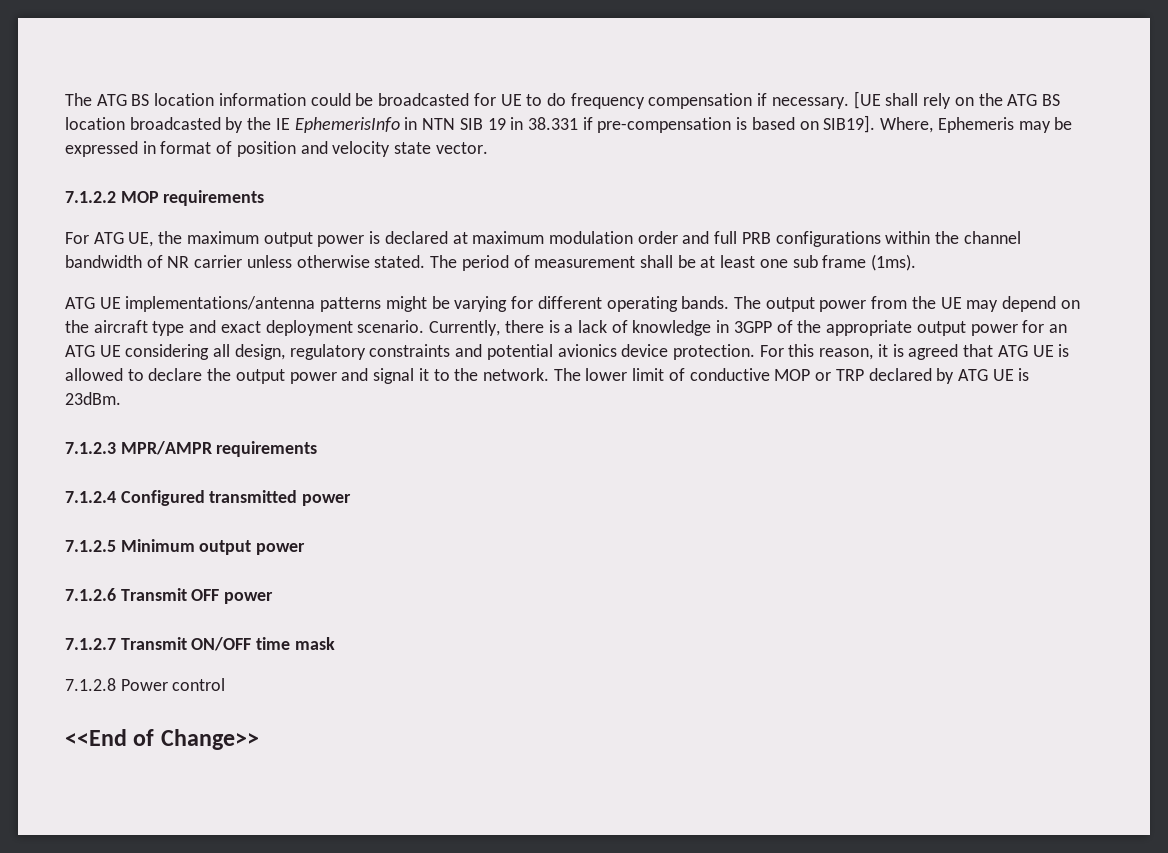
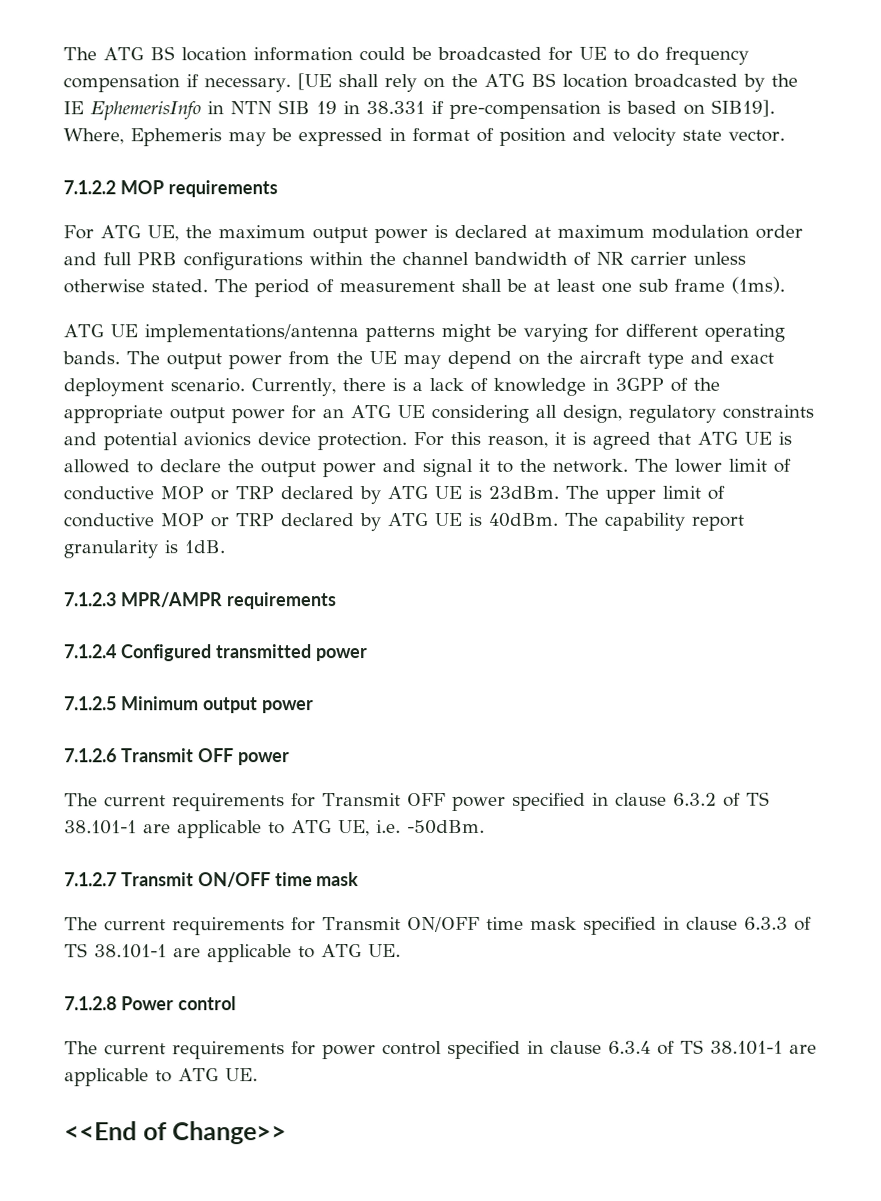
(121, 398) none -> [564,485,725,504] [63,512,744,532] [63,540,225,559] The upper limit of conductive MOP or TRP declared by ATG UE is 40dBm. The capability report granularity is 1dB.
(274, 598) none -> [64,791,770,812] [64,819,485,839] // The current requirements for Transmit OFF power specified in clause 6.3.2 of TS 38.101-1 are applicable to ATG UE, i.e. -50dBm.
[65,678,226,691] 7.1.2.8 Power control -> [64,916,812,936] [64,943,401,963] [64,996,236,1011] [64,1039,817,1060] [64,1068,258,1087] The current requirements for Transmit ON/OFF time mask specified in clause 6.3.3 of TS 38.101-1 are applicable to ATG UE. // 7.1.2.8 Power control // The current requirements for power control specified in clause 6.3.4 of TS 38.101-1 are applicable to ATG UE.

